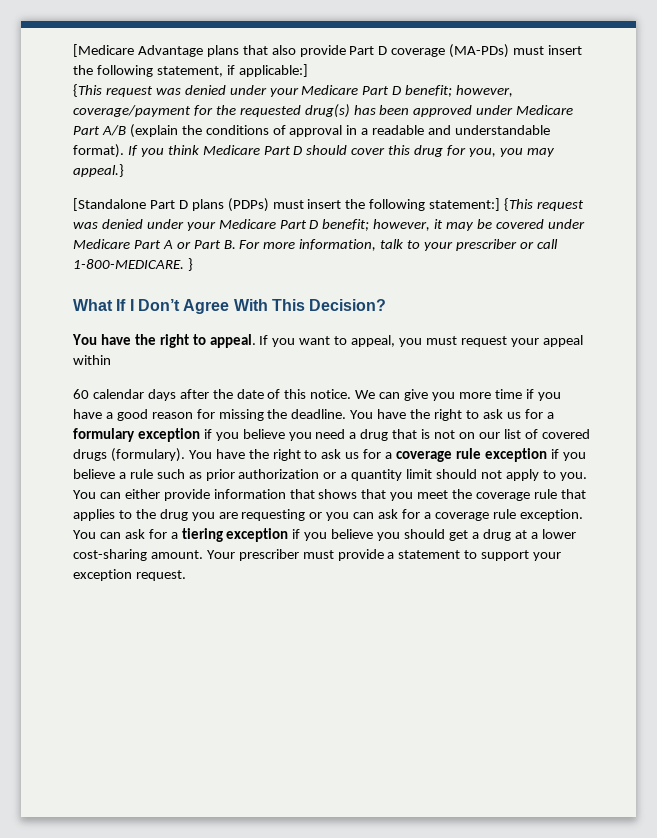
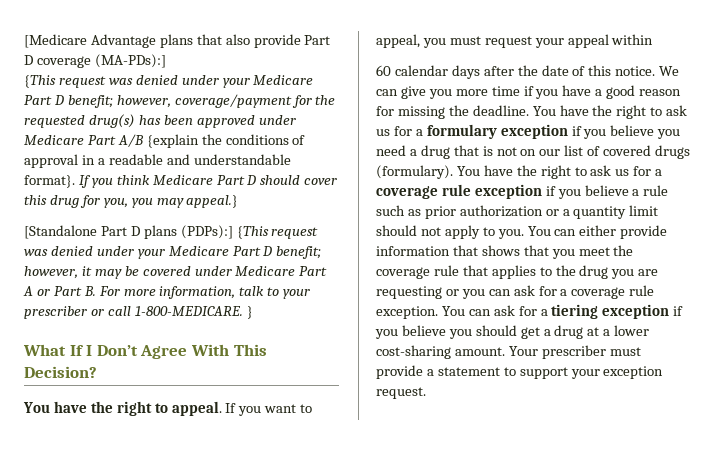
[449,44,583,58] [73,64,308,77] (MA-PDs) must insert the following statement, if applicable:] -> [94,54,166,68] (MA-PDs):]
[129,124,178,138] (explain -> [146,134,199,148] {explain
[73,144,124,158] format). -> [24,175,75,188] format}.
[227,198,501,212] (PDPs) must insert the following statement:] -> [180,225,233,239] (PDPs):]

